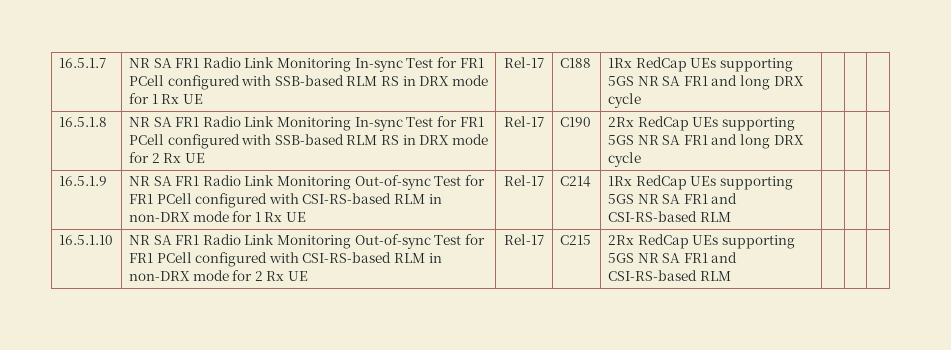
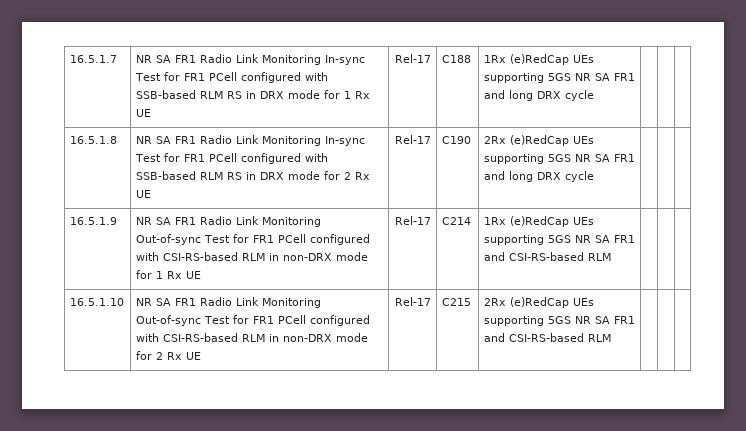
[635,57,687,72] RedCap -> [509,54,569,65] (e)RedCap
[637,116,689,131] RedCap -> [509,135,569,146] (e)RedCap
[635,175,687,190] RedCap -> [509,216,569,227] (e)RedCap
[637,234,689,249] RedCap -> [509,297,569,308] (e)RedCap

